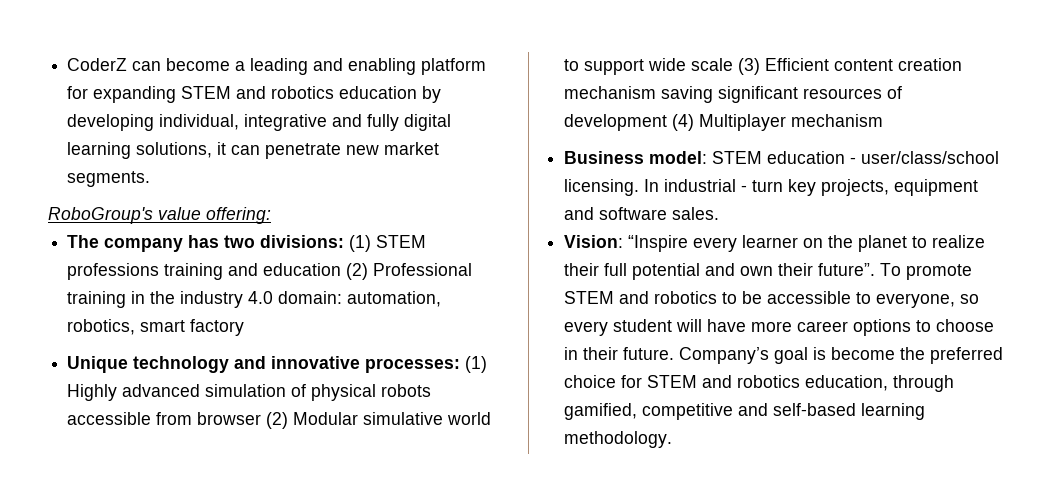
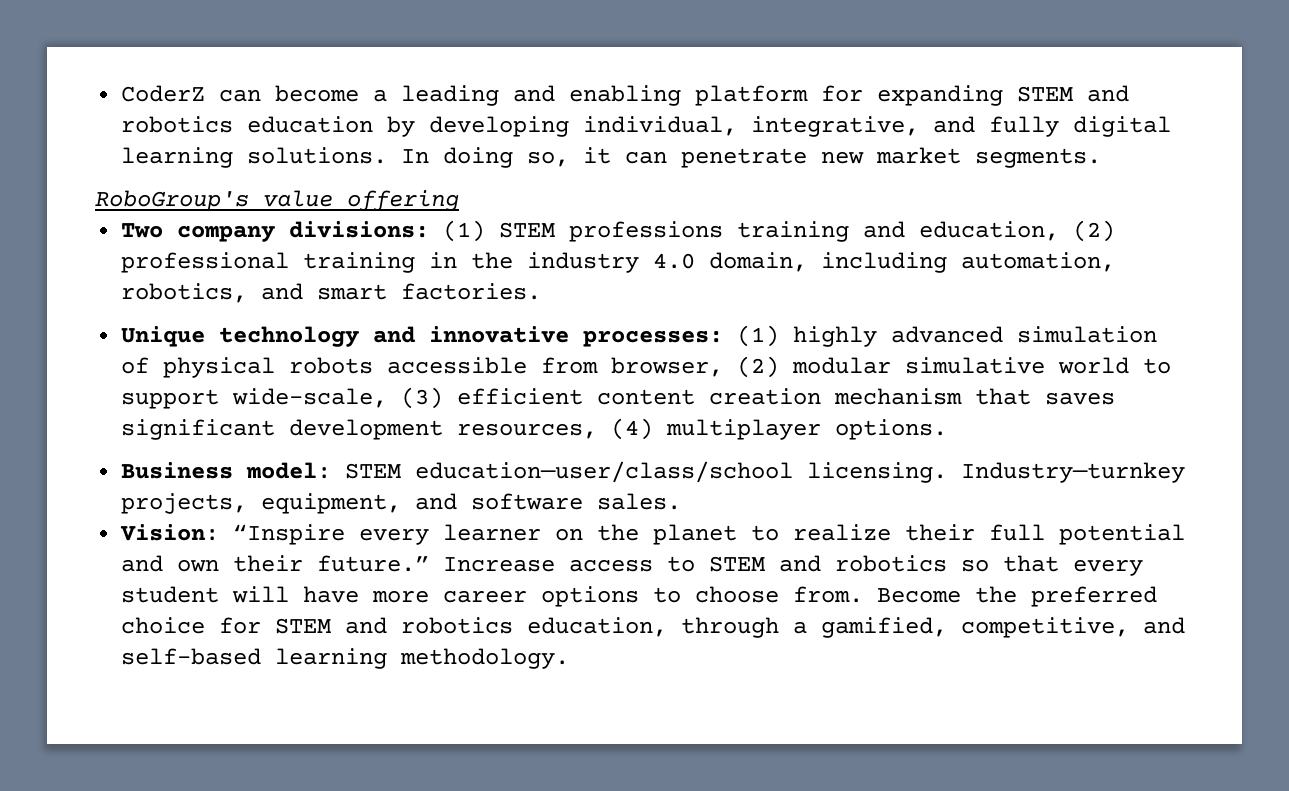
[244,114,328,131] integrative -> [751,116,920,137] integrative,
[136,142,213,158] solutions, -> [247,147,570,168] solutions. In doing so,
[206,207,271,224] [67,235,256,252] offering: // The company has two -> [347,190,459,211] [121,223,276,242] offering // Two company
[263,263,473,280] education (2) Professional -> [919,220,1116,242] [121,252,290,273] education, (2) professional
[278,291,442,307] [67,319,245,336] domain: automation, robotics, smart factory -> [709,252,1116,273] [121,283,542,303] domain, including automation, robotics, and smart factories.
[67,384,118,401] Highly -> [793,326,878,347] highly
[197,412,359,429] browser (2) Modular -> [611,356,892,378] browser, (2) modular
[648,58,963,75] [564,86,903,103] [564,114,884,131] [564,151,1000,164] [564,179,979,196] wide scale (3) Efficient content creation mechanism saving significant resources of development (4) Multiplayer mechanism // Business model: STEM education - user/class/school licensing. In industrial - turn key projects, equipment -> [232,387,1116,409] [121,418,948,440] [121,461,1186,483] [121,493,402,514] wide-scale, (3) efficient content creation mechanism that saves significant development resources, (4) multiplayer options. // Business model: STEM education—user/class/school licensing. Industry—turnkey projects, equipment,
[818,263,973,280] [564,291,980,308] future”. To promote STEM and robotics to be accessible to everyone, so -> [317,555,1060,572] future.” Increase access to STEM and robotics so that
[564,347,896,364] in their future. Company’s goal is become -> [793,586,962,603] from. Become
[564,403,734,420] gamified, competitive -> [793,617,1130,638] a gamified, competitive,

